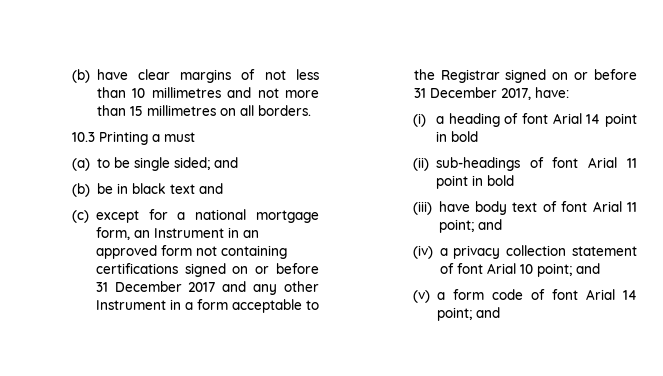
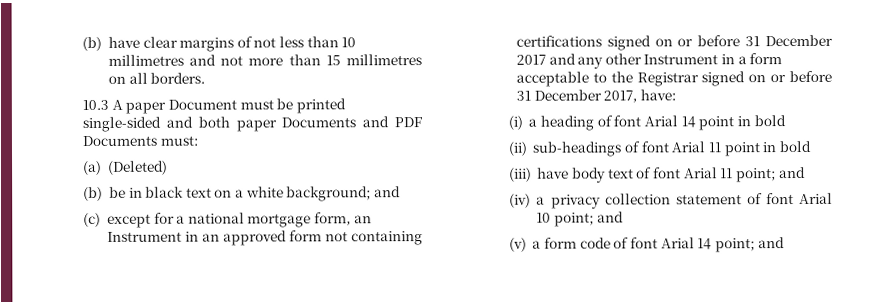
[98,131,195,145] [71,157,238,171] Printing a must // (a) to be single sided; and -> [111,98,346,114] [82,116,422,133] [82,135,198,147] [83,160,168,176] A paper Document must be printed single-sided and both paper Documents and PDF Documents must: // (a) (Deleted)
(195, 189) none -> [214,186,372,202] on a white background;

